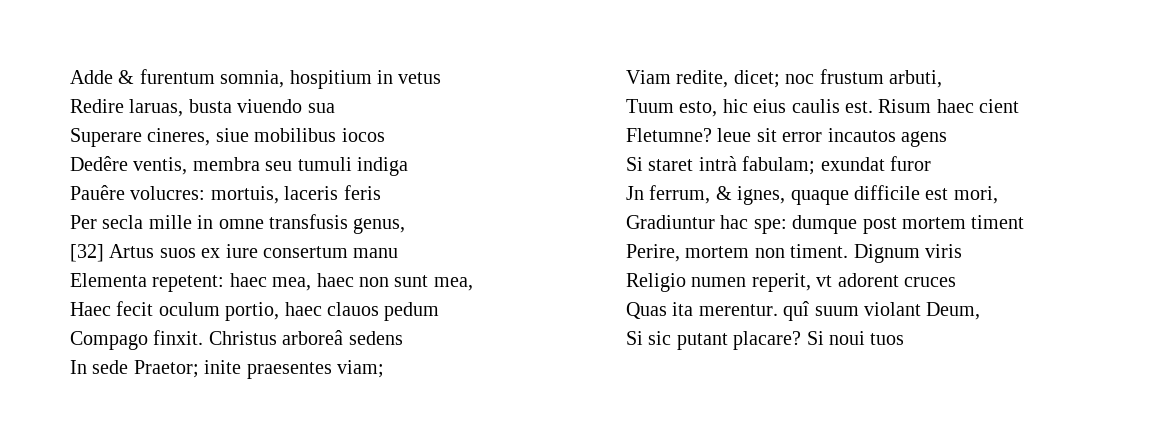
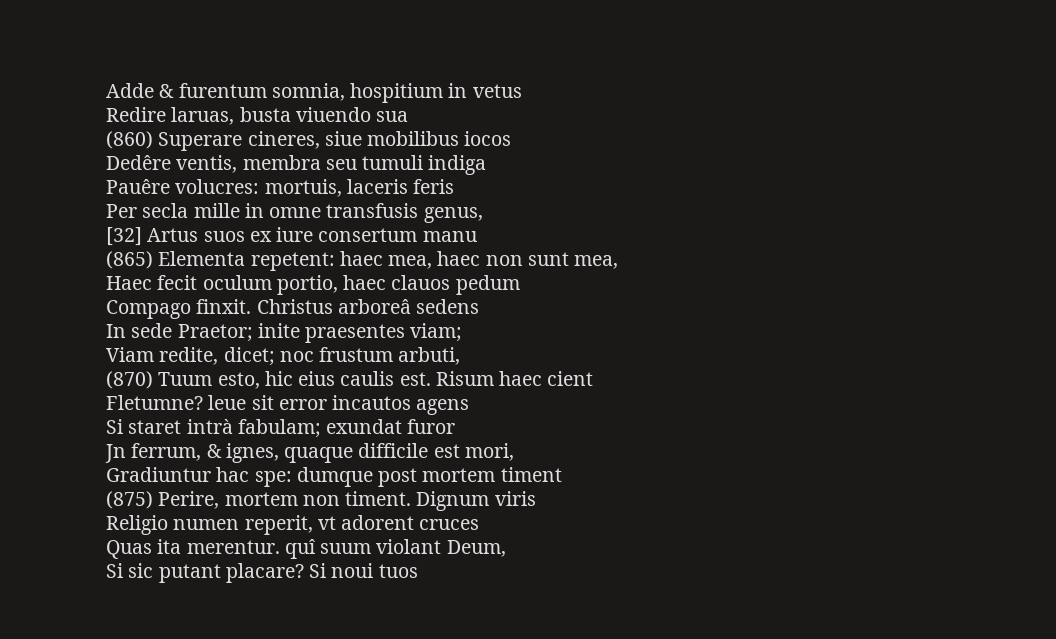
(335, 108) none -> [106,131,153,149] (860)
(399, 253) none -> [106,251,153,269] (865)
(942, 79) none -> [106,371,153,389] (870)
(1025, 222) none -> [106,491,153,509] (875)

